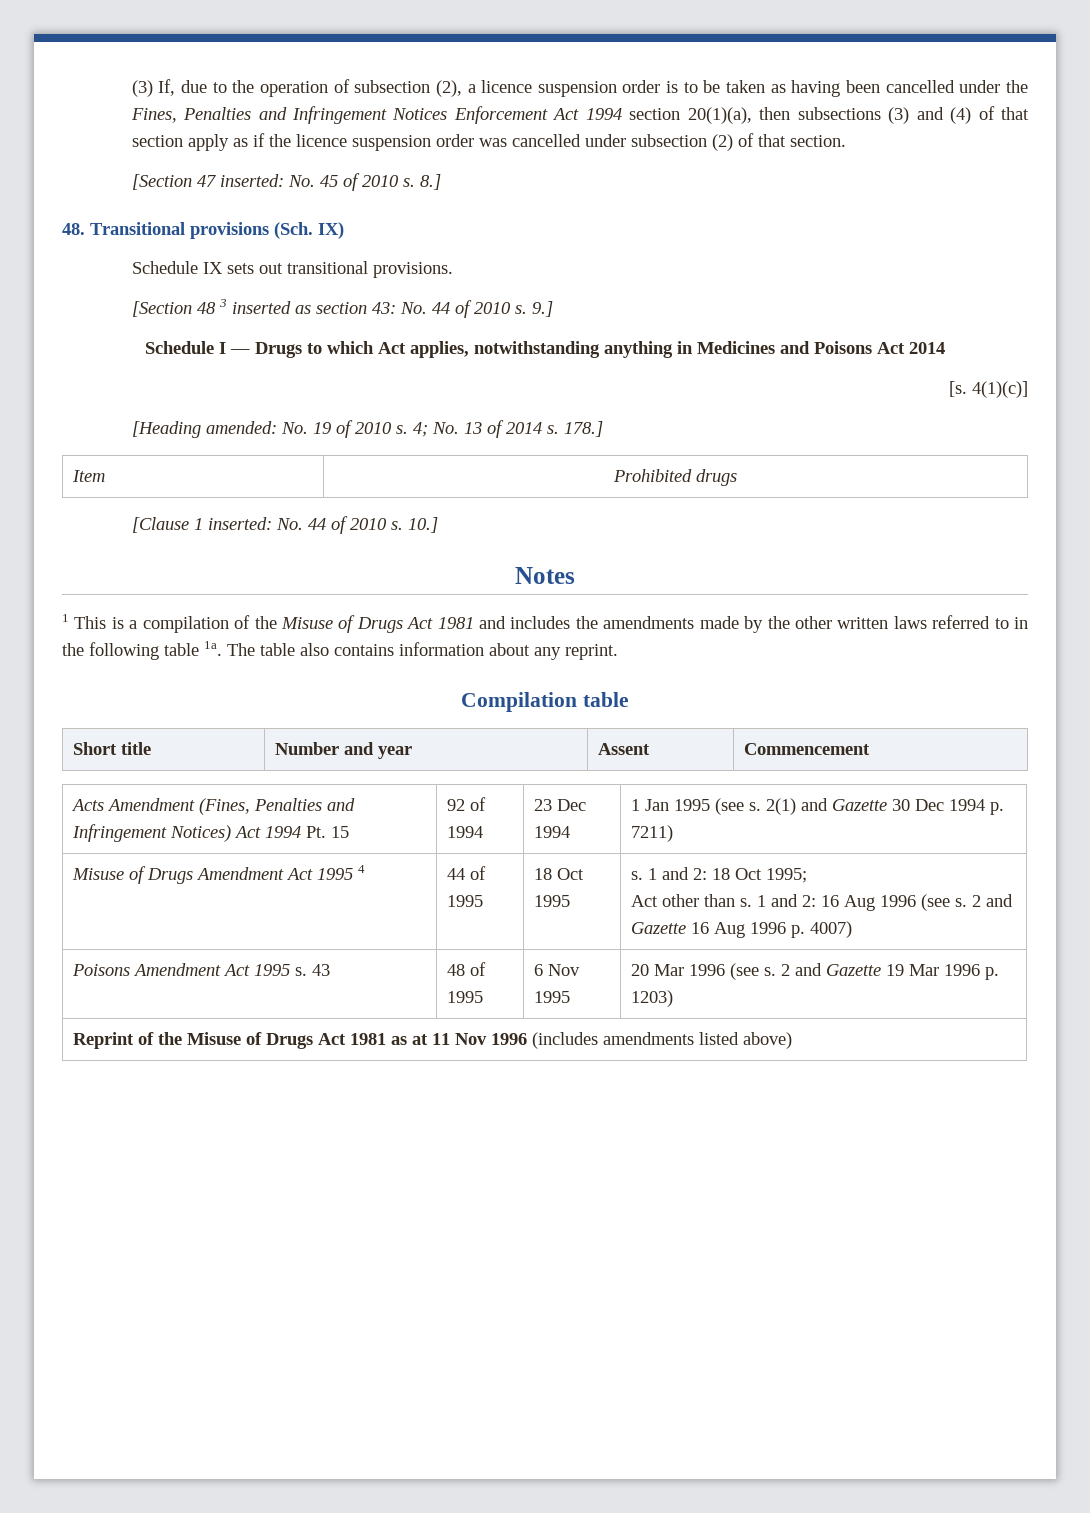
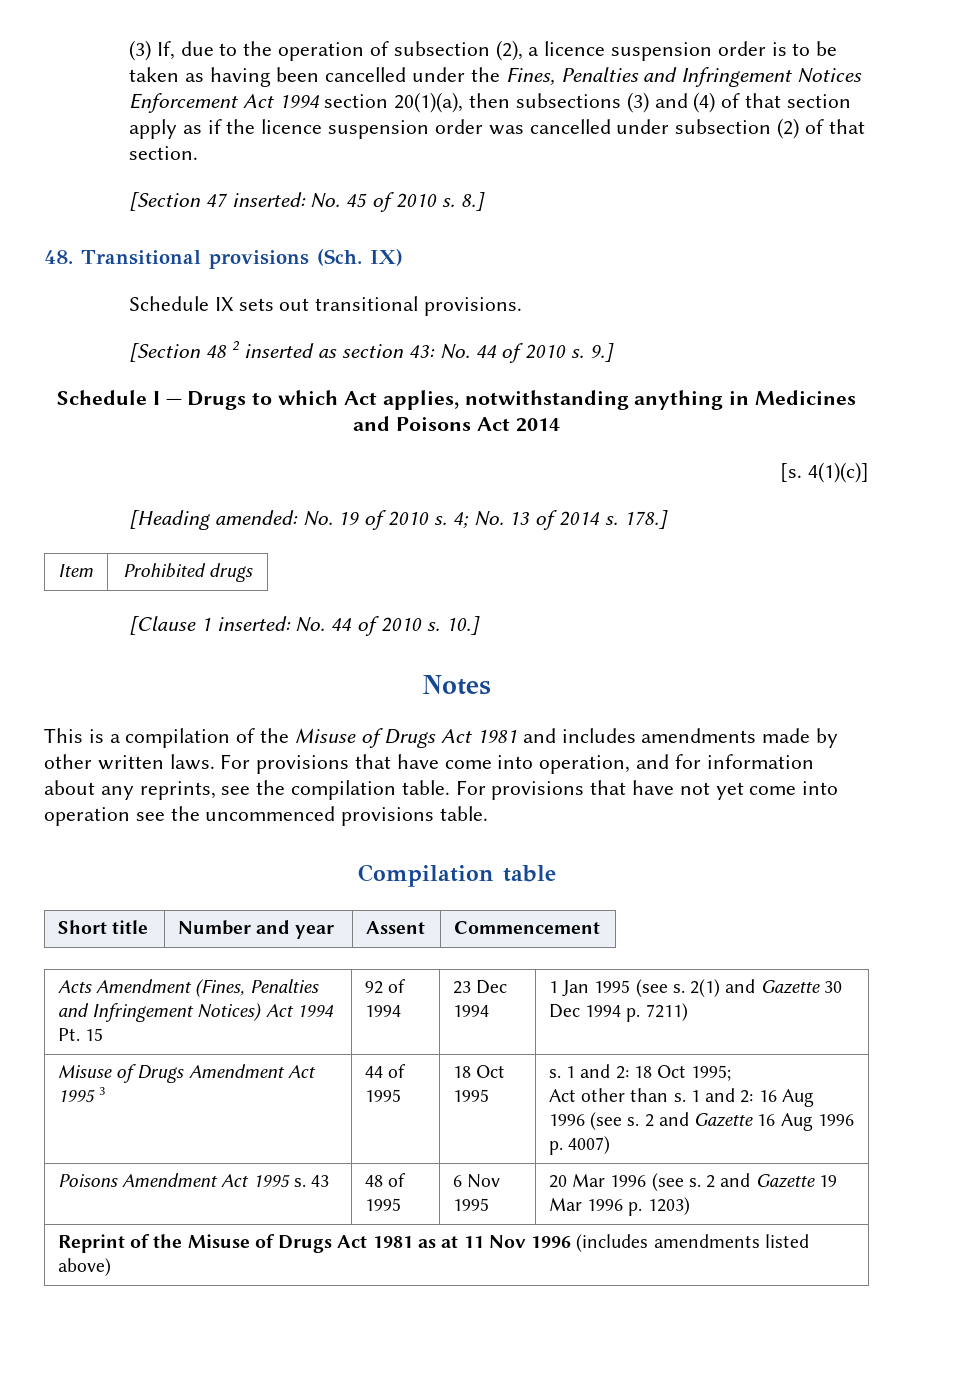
[218,299,227,307] 3 -> [231,341,240,351] 2
[62,614,69,622] 1 -> (491, 685) none
[575,616,598,629] the -> (636, 735) none
[767,616,790,629] the -> (839, 738) none
[893,615,1028,629] [62,641,618,660] laws referred to in the following table 1a. The table also contains information about any reprint. -> [169,754,814,774] [44,780,839,800] [44,806,489,826] laws. For provisions that have come into operation, and for information about any reprints, see the compilation table. For provisions that have not yet come into operation see the uncommenced provisions table.
[357,865,365,873] 4 -> [99,1087,106,1095] 3

